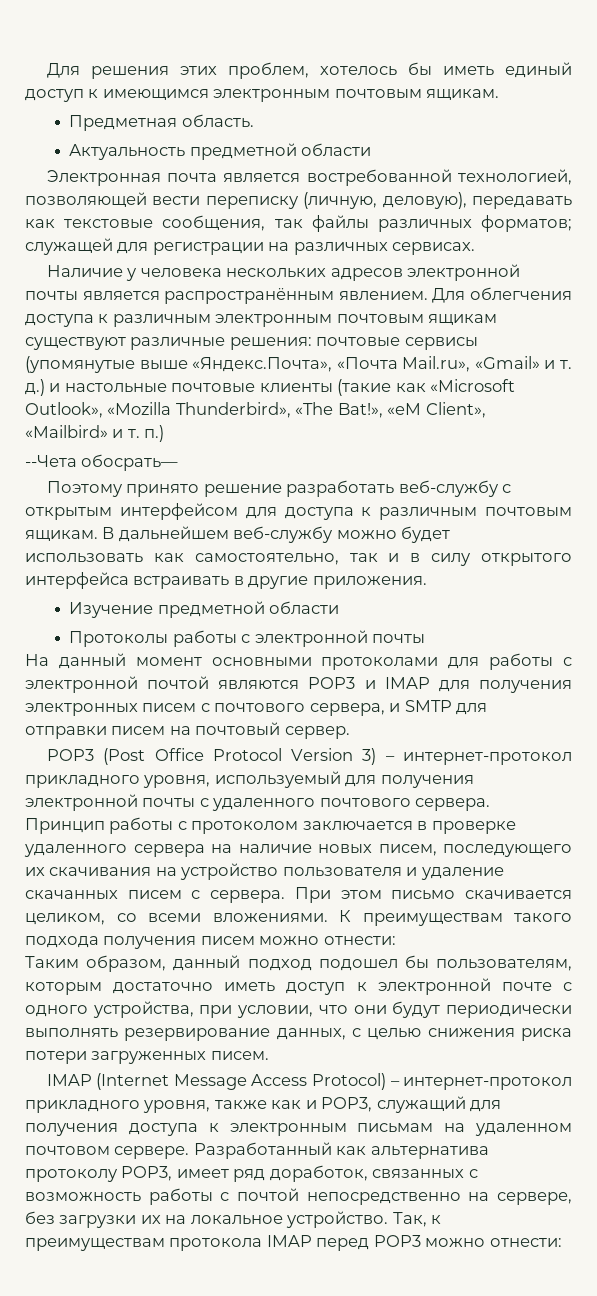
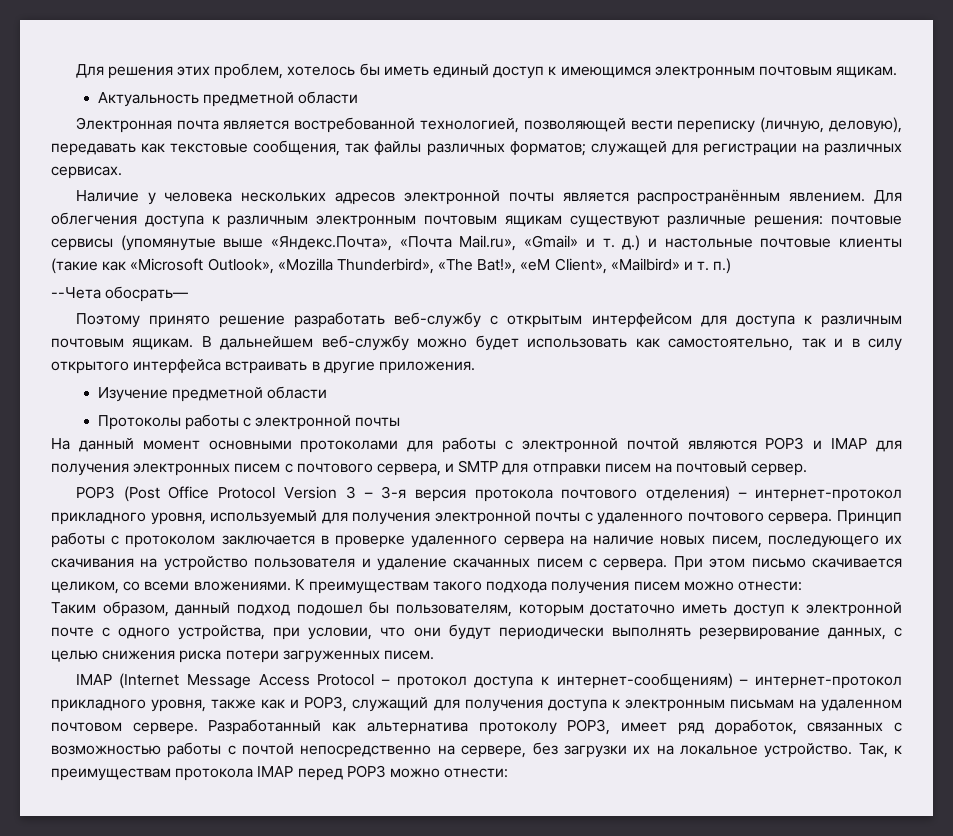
[69,114,254,131] // Предметная область. -> (898, 72) none
[362,748,377,765] 3) -> [346,486,731,502] 3 – 3-я версия протокола почтового отделения)
[311,1073,386,1090] Protocol) -> [317,673,733,689] Protocol – протокол доступа к интернет-сообщениям)
[25,1192,141,1202] возможность -> [51,745,161,755] возможностью

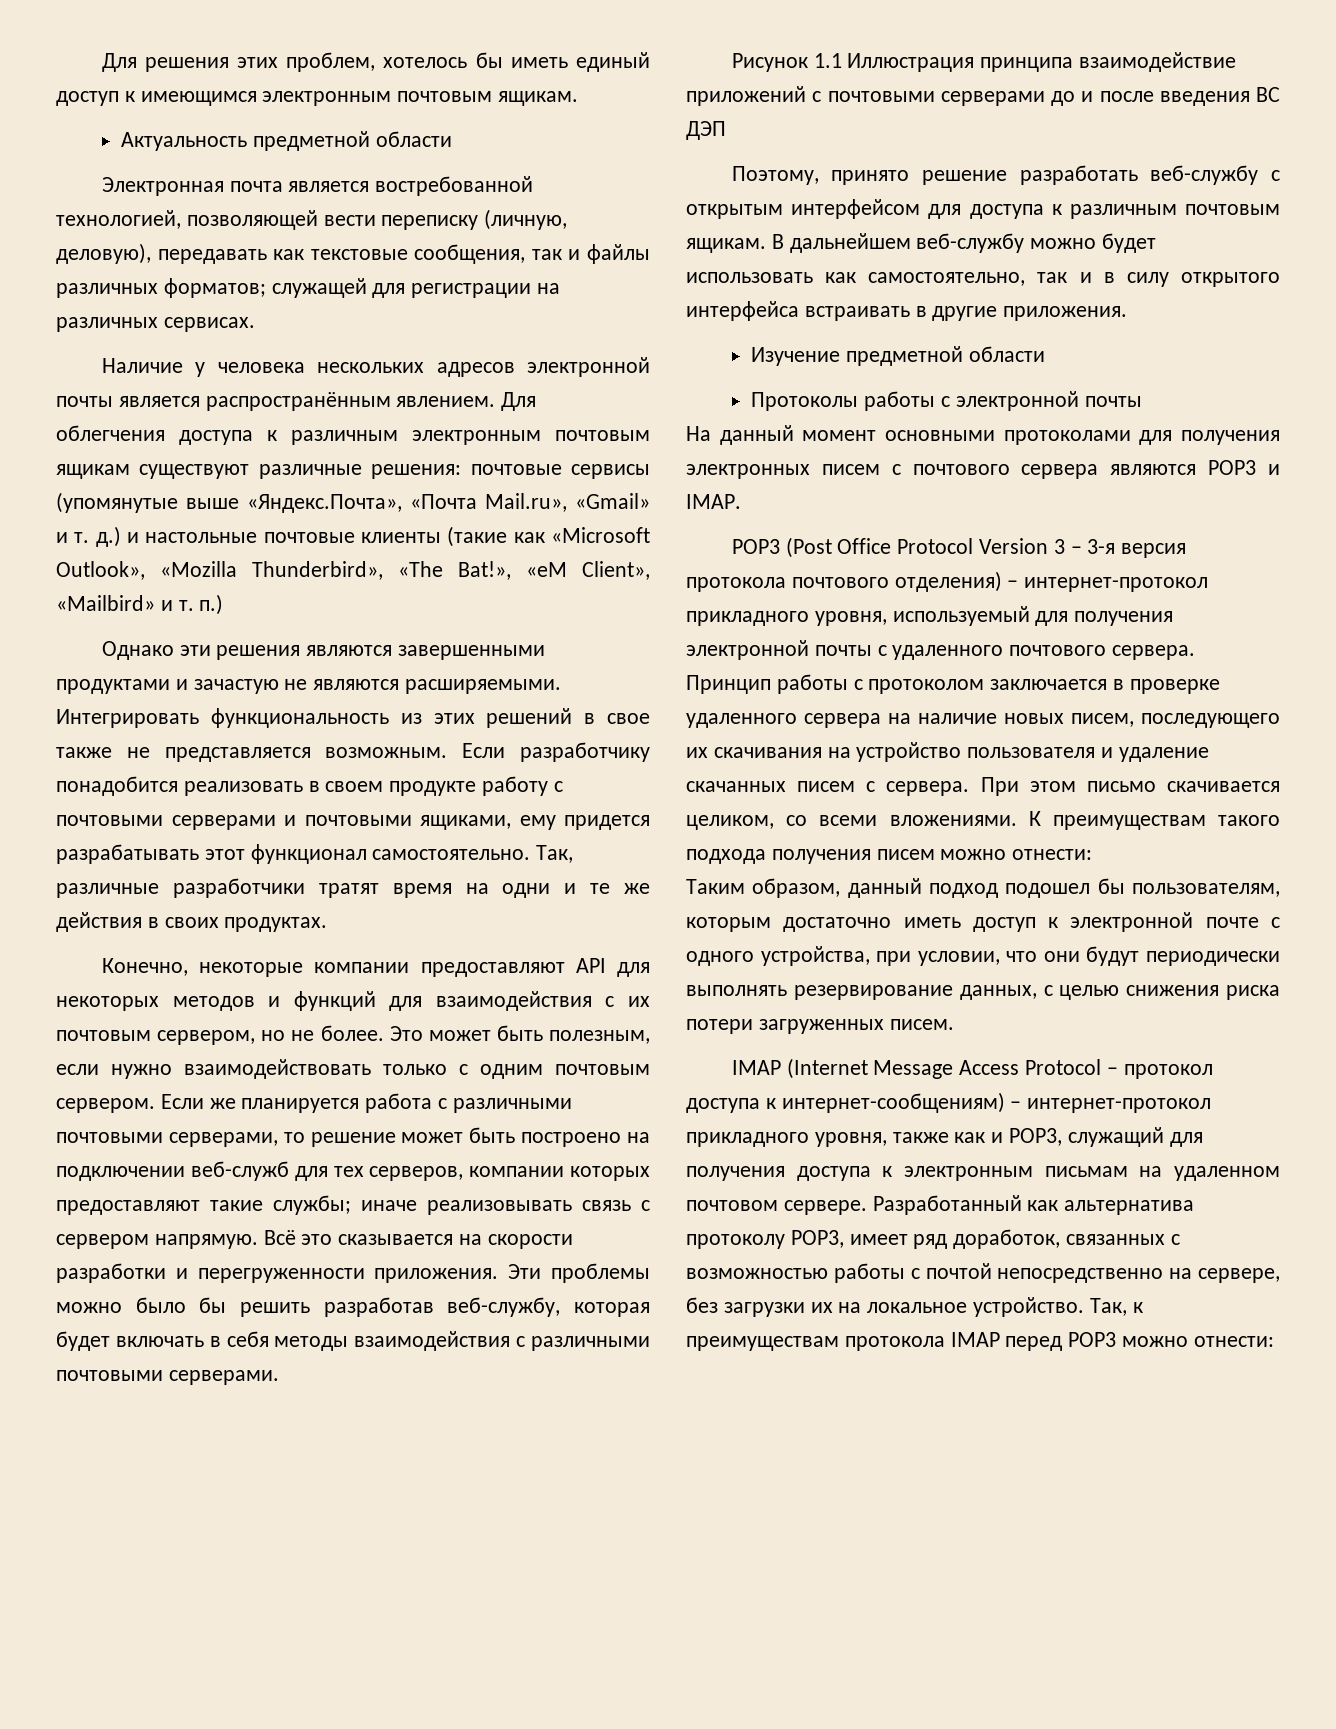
(370, 148) none -> [568,249,581,260] и
[51,286,189,302] [75,313,140,328] --Чета обосрать— // Поэтому -> [101,641,545,660] [56,679,562,694] [56,708,650,728] [56,742,650,762] [56,776,563,796] [56,815,650,830] [56,844,574,864] [56,878,650,898] [56,912,328,932] [101,958,650,977] [56,991,650,1011] [56,1025,650,1045] [56,1059,650,1079] [56,1093,572,1113] [56,1127,650,1147] [56,1161,650,1181] [56,1195,650,1215] [56,1230,573,1249] [56,1263,650,1283] [56,1297,650,1317] [56,1331,650,1351] [56,1370,279,1385] [731,52,1236,72] [686,86,1280,106] [686,121,726,140] [731,166,819,185] Однако эти решения являются завершенными продуктами и зачастую не являются расширяемыми. Интегрировать функциональность из этих решений в свое также не представляется возможным. Если разработчику понадобится реализовать в своем продукте работу с почтовыми серверами и почтовыми ящиками, ему придется разрабатывать этот функционал самостоятельно. Так, различные разработчики тратят время на одни и те же действия в своих продуктах. // Конечно, некоторые компании предоставляют API для некоторых методов и функций для взаимодействия с их почтовым сервером, но не более. Это может быть полезным, если нужно взаимодействовать только с одним почтовым сервером. Если же планируется работа с различными почтовыми серверами, то решение может быть построено на подключении веб-служб для тех серверов, компании которых предоставляют такие службы; иначе реализовывать связь с сервером напрямую. Всё это сказывается на скорости разработки и перегруженности приложения. Эти проблемы можно было бы решить разработав веб-службу, которая будет включать в себя методы взаимодействия с различными почтовыми серверами. // Рисунок 1.1 Иллюстрация принципа взаимодействие приложений с почтовыми серверами до и после введения ВС ДЭП // Поэтому,
[442,437,903,453] работы с электронной почтой являются POP3 и IMAP для -> (1173, 437) none
[376,460,808,476] сервера, и SMTP для отправки писем на почтовый сервер. -> [1021,460,1280,479] [686,494,741,509] сервера являются POP3 и IMAP.

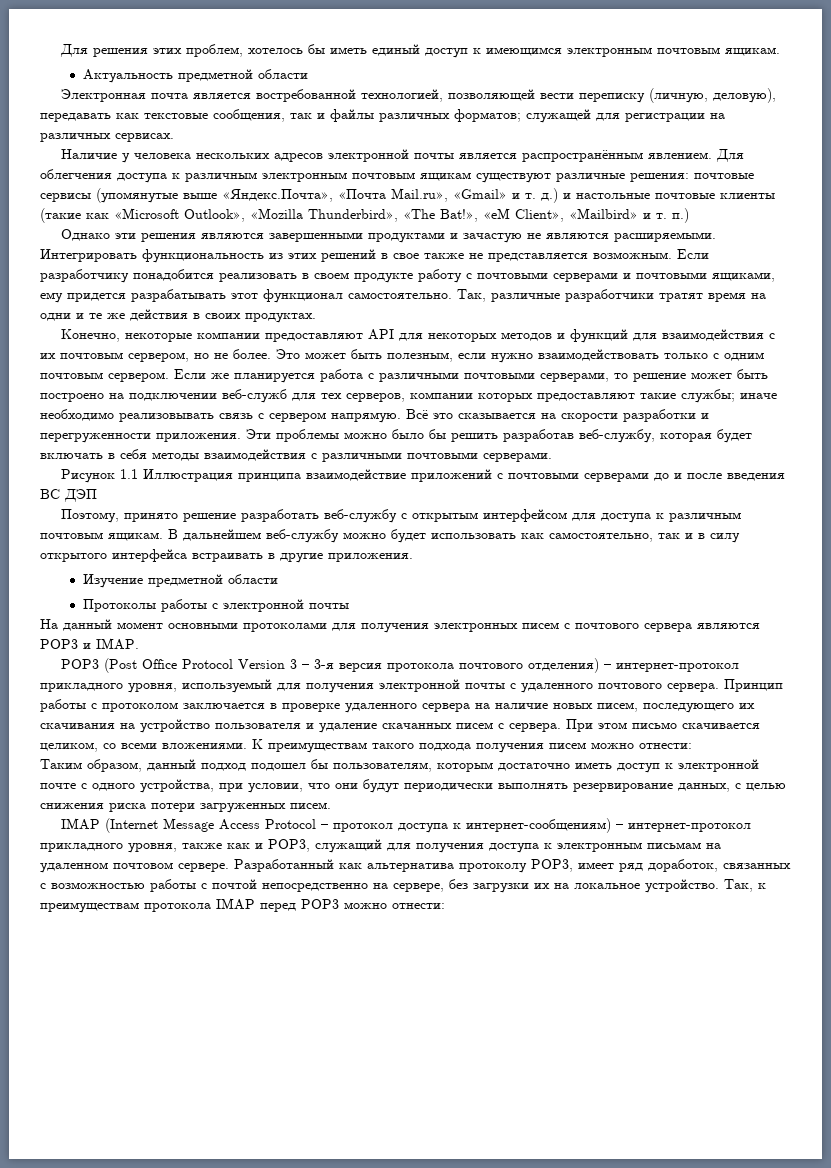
(417, 1205) none -> [40,409,114,421] необходимо

